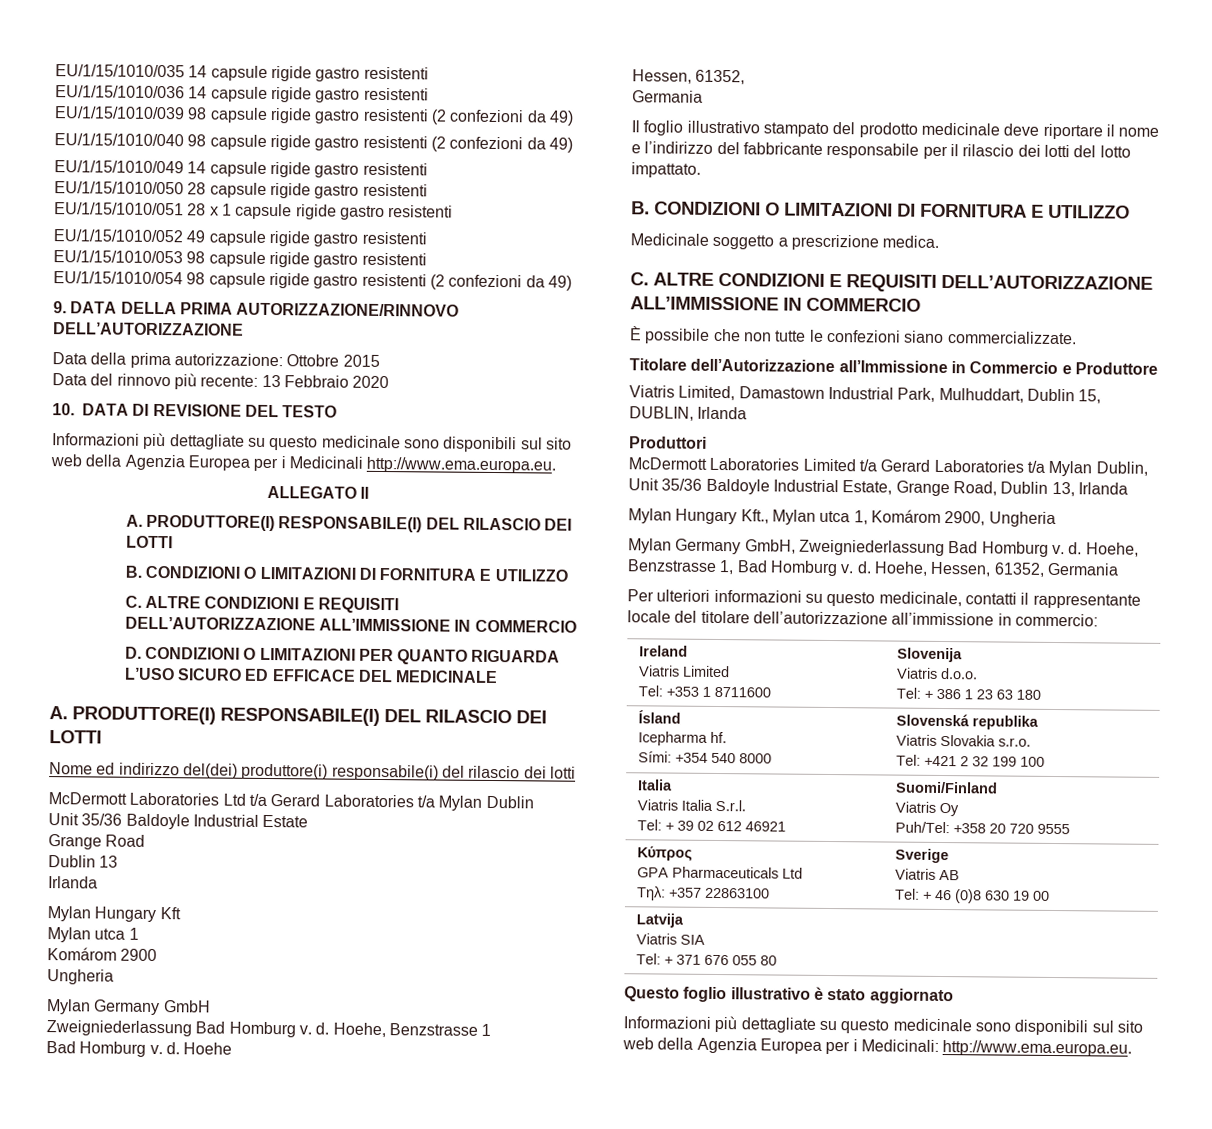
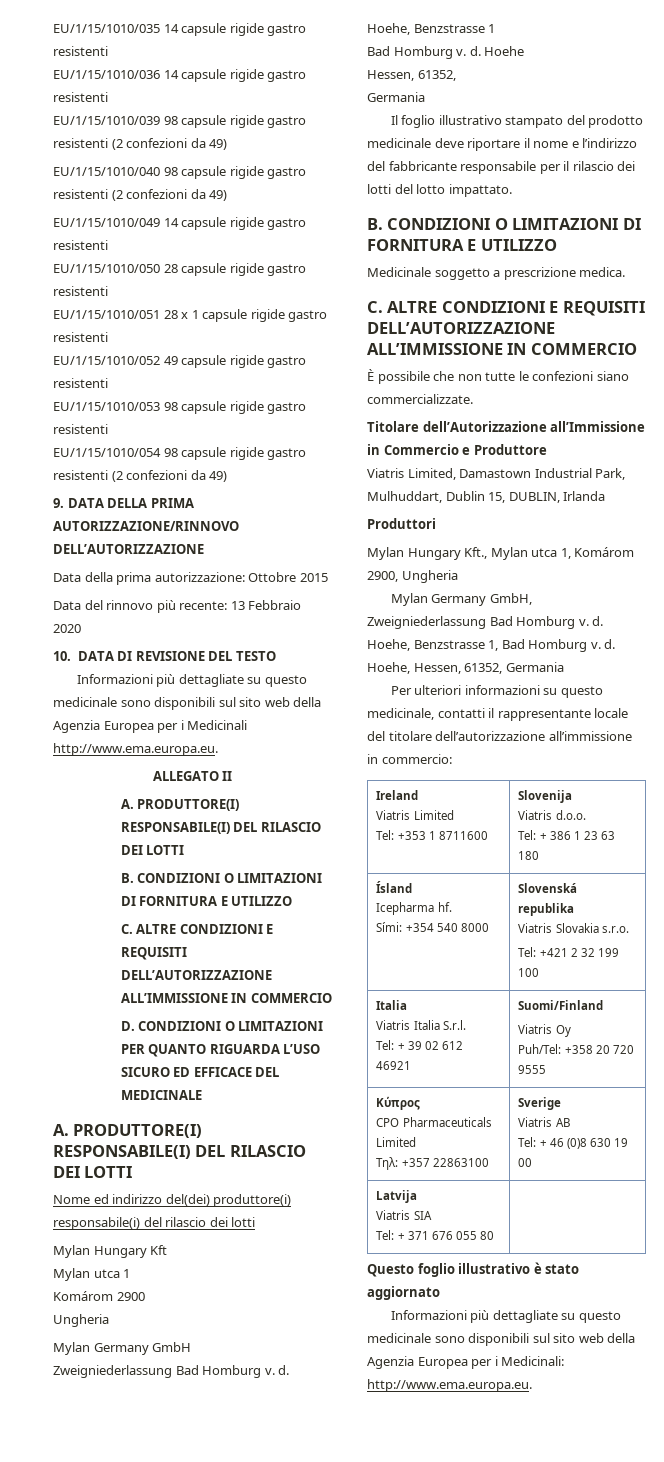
[48,792,534,811] [48,813,309,830] [48,834,146,850] [48,855,119,868] [48,876,98,889] // McDermott Laboratories Ltd t/a Gerard Laboratories t/a Mylan Dublin // Unit 35/36 Baldoyle Industrial Estate // Grange Road // Dublin 13 // Irlanda -> (256, 1222) none
[628,457,1148,477] [628,478,1128,497] // McDermott Laboratories Limited t/a Gerard Laboratories t/a Mylan Dublin, Unit 35/36 Baldoyle Industrial Estate, Grange Road, Dublin 13, Irlanda -> (436, 523) none
[636,866,803,879] GPA Pharmaceuticals Ltd -> [376,1117,492,1127] [376,1137,417,1147] CPO Pharmaceuticals Limited

